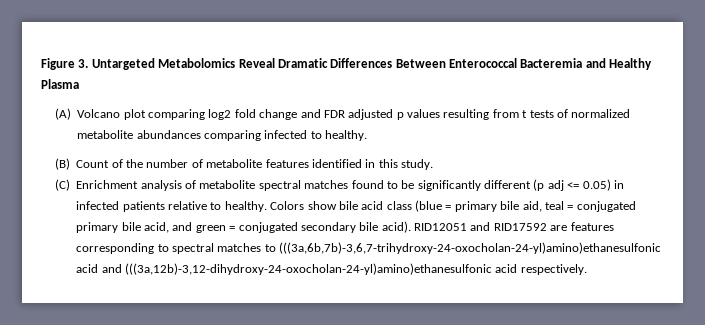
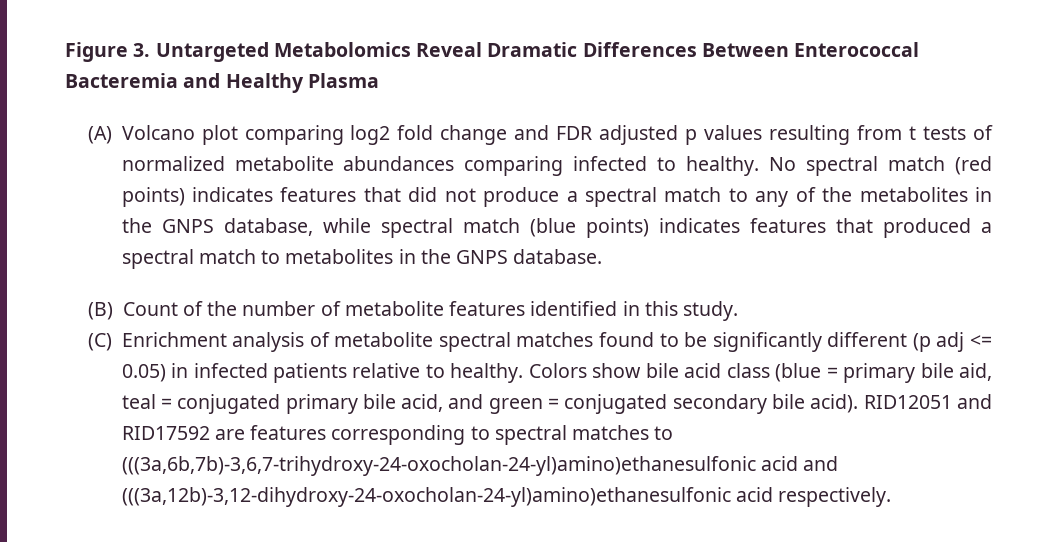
(368, 135) none -> [769,156,993,176] [121,187,993,207] [121,218,993,238] [121,249,603,269] No spectral match (red points) indicates features that did not produce a spectral match to any of the metabolites in the GNPS database, while spectral match (blue points) indicates features that produced a spectral match to metabolites in the GNPS database.

